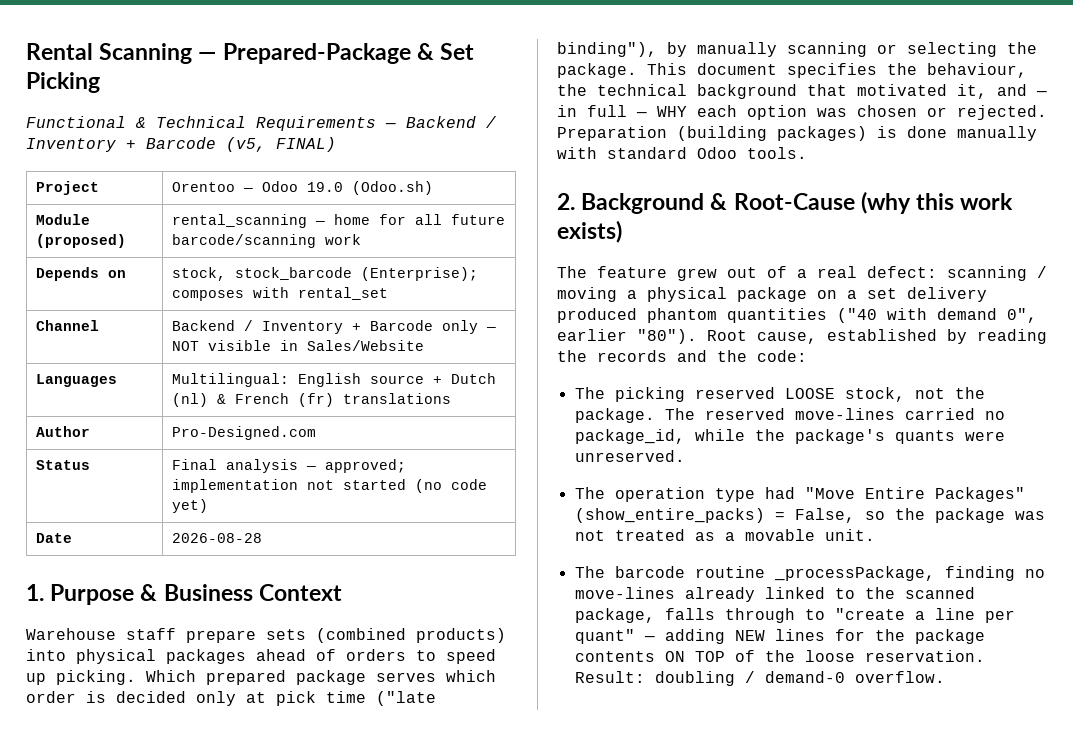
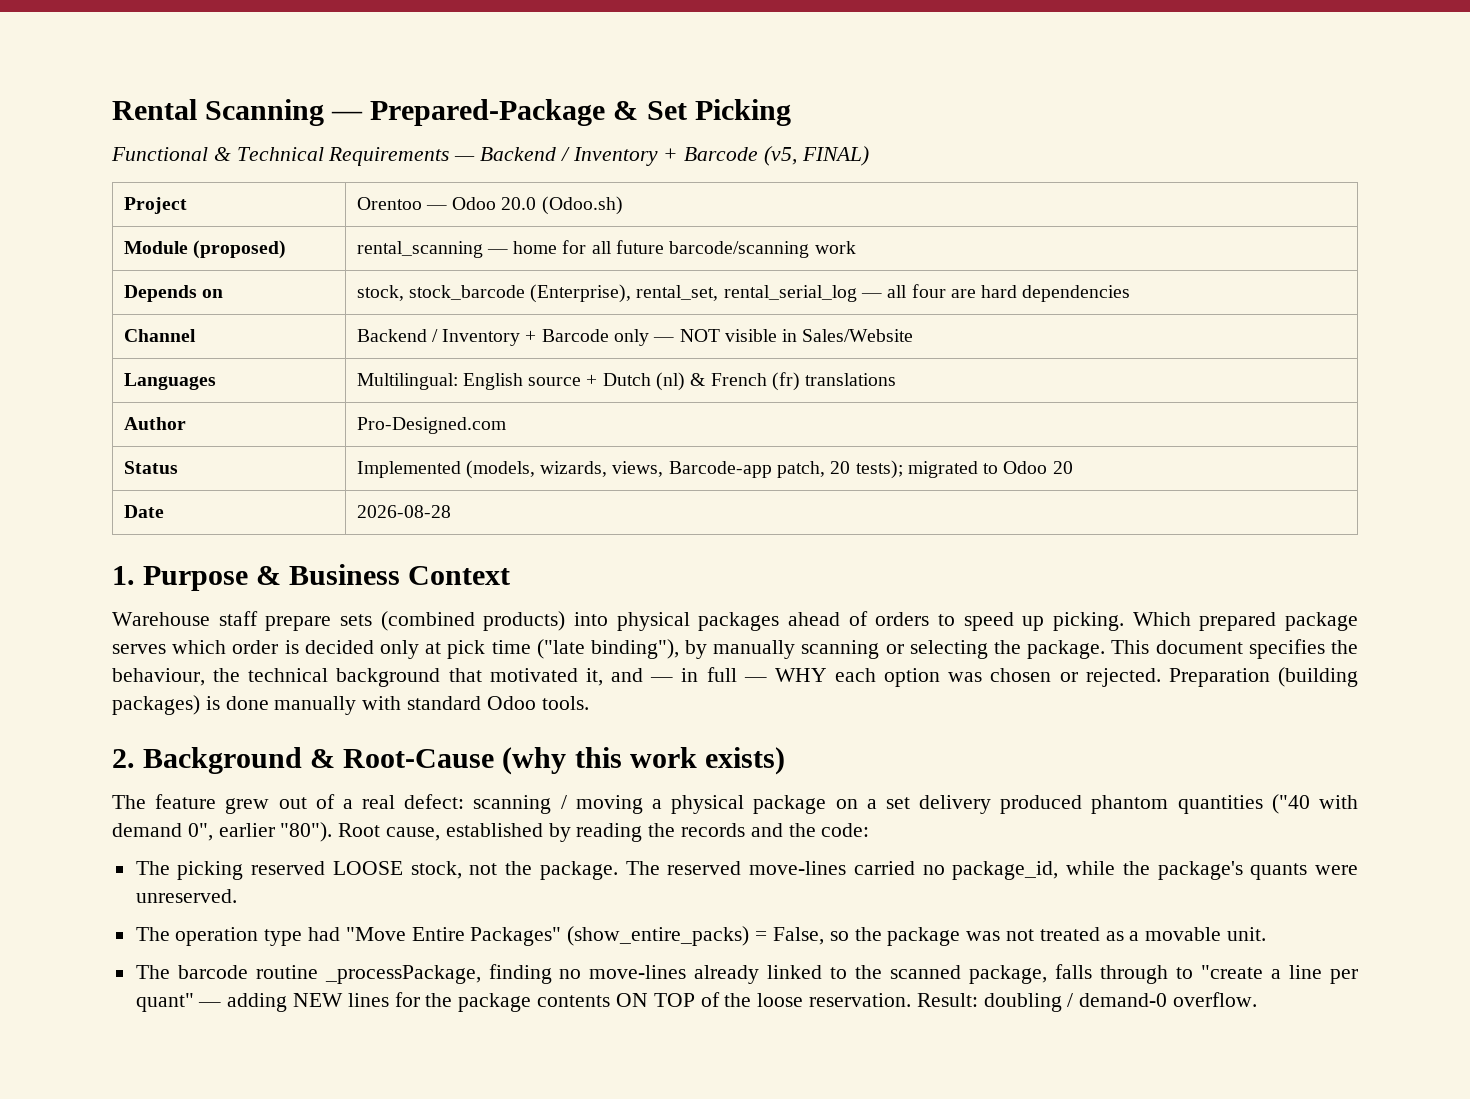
[307,182,344,192] 19.0 -> [501,197,537,210] 20.0
[361,267,479,281] [172,287,389,301] (Enterprise); composes with rental_set -> [530,284,1131,303] (Enterprise), rental_set, rental_serial_log — all four are hard dependencies
[172,459,407,473] [172,479,488,493] [172,499,209,513] Final analysis — approved; implementation not started (no code yet) -> [356,460,1073,479] Implemented (models, wizards, views, Barcode-app patch, 20 tests); migrated to Odoo 20

